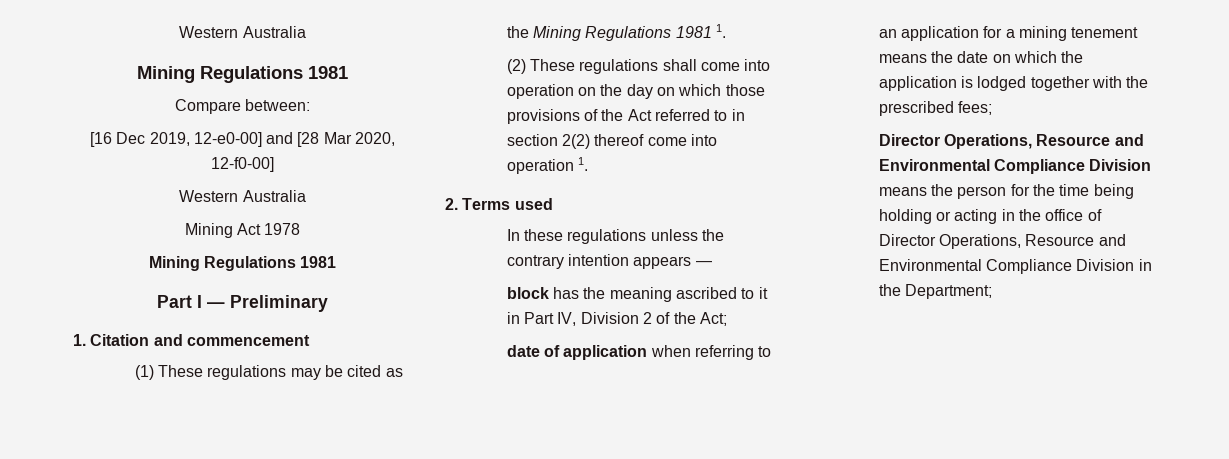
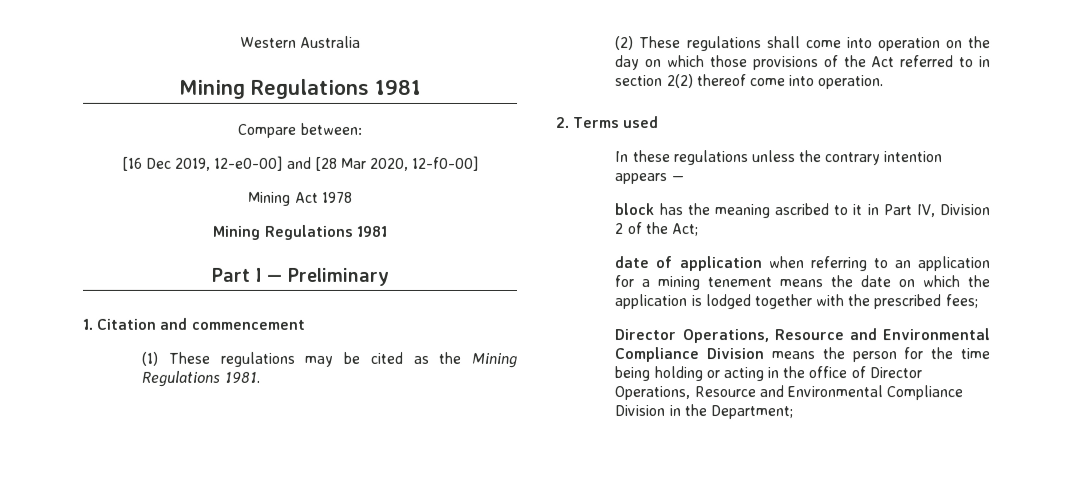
[179,190,306,202] // Western Australia -> (480, 163) none
[675,24,727,38] 1981 1. -> [223,371,260,383] 1981.
[506,157,589,174] operation 1. -> [818,75,885,90] operation.

